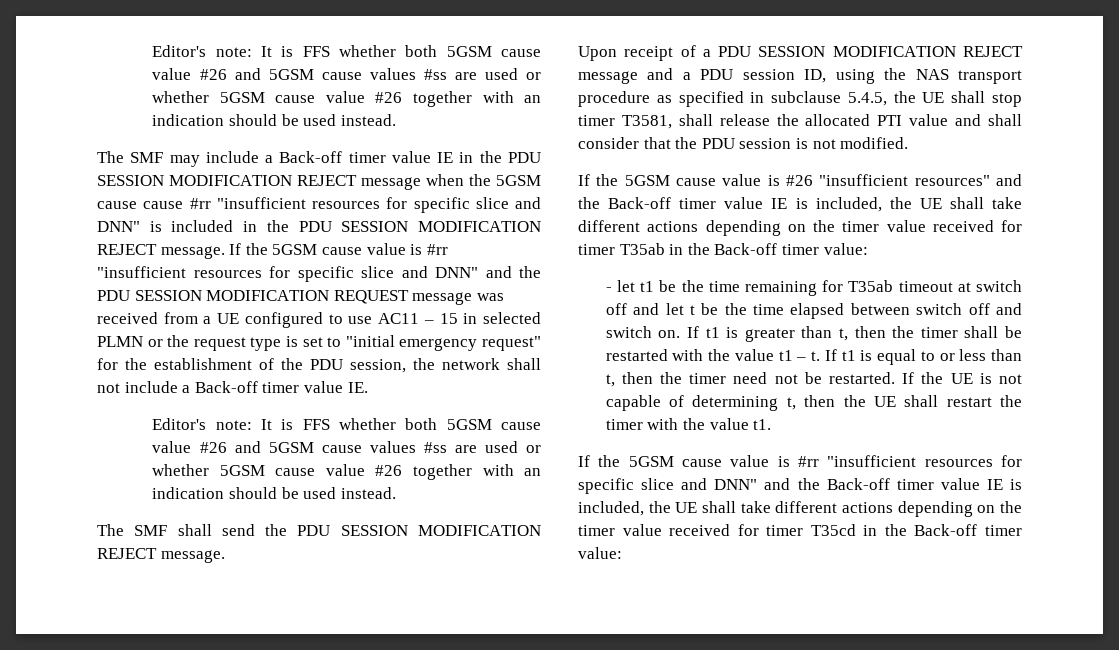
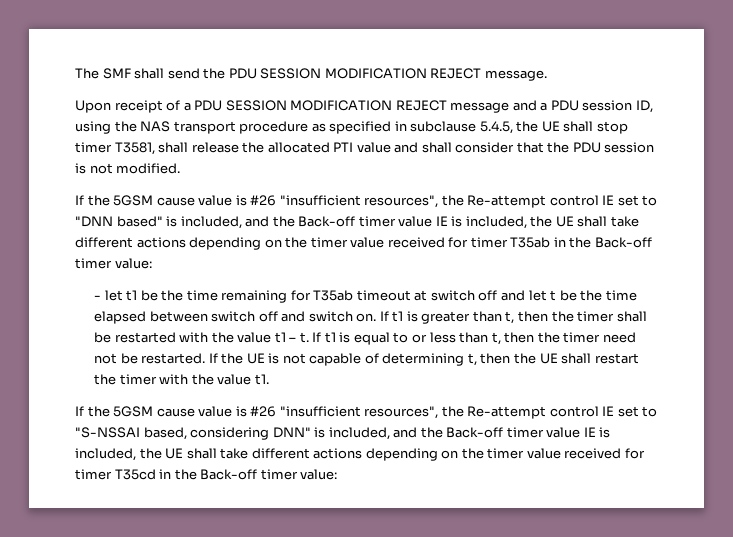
[152,45,541,57] [152,68,541,80] [152,91,541,107] [152,114,396,126] [97,151,541,167] [97,174,541,190] [97,197,541,213] [97,220,541,232] [97,243,448,259] [97,266,541,282] [97,290,504,305] [97,312,541,328] [97,335,541,351] [97,358,541,373] [97,381,368,393] [152,418,541,430] [152,441,541,453] [152,464,541,480] [152,487,396,499] Editor's note: It is FFS whether both 5GSM cause value #26 and 5GSM cause values #ss are used or whether 5GSM cause value #26 together with an indication should be used instead. // The SMF may include a Back-off timer value IE in the PDU SESSION MODIFICATION REJECT message when the 5GSM cause cause #rr "insufficient resources for specific slice and DNN" is included in the PDU SESSION MODIFICATION REJECT message. If the 5GSM cause value is #rr "insufficient resources for specific slice and DNN" and the PDU SESSION MODIFICATION REQUEST message was received from a UE configured to use AC11 – 15 in selected PLMN or the request type is set to "initial emergency request" for the establishment of the PDU session, the network shall not include a Back-off timer value IE. // Editor's note: It is FFS whether both 5GSM cause value #26 and 5GSM cause values #ss are used or whether 5GSM cause value #26 together with an indication should be used instead. // -> (75, 73) none
[914,175,990,186] resources" -> [364,195,658,208] [75,216,242,229] resources", the Re-attempt control IE set to "DNN based" is included,
[798,455,1022,467] [578,478,758,494] #rr "insufficient resources for specific slice and DNN" -> [250,406,658,419] [75,427,390,440] #26 "insufficient resources", the Re-attempt control IE set to "S-NSSAI based, considering DNN" is included,

